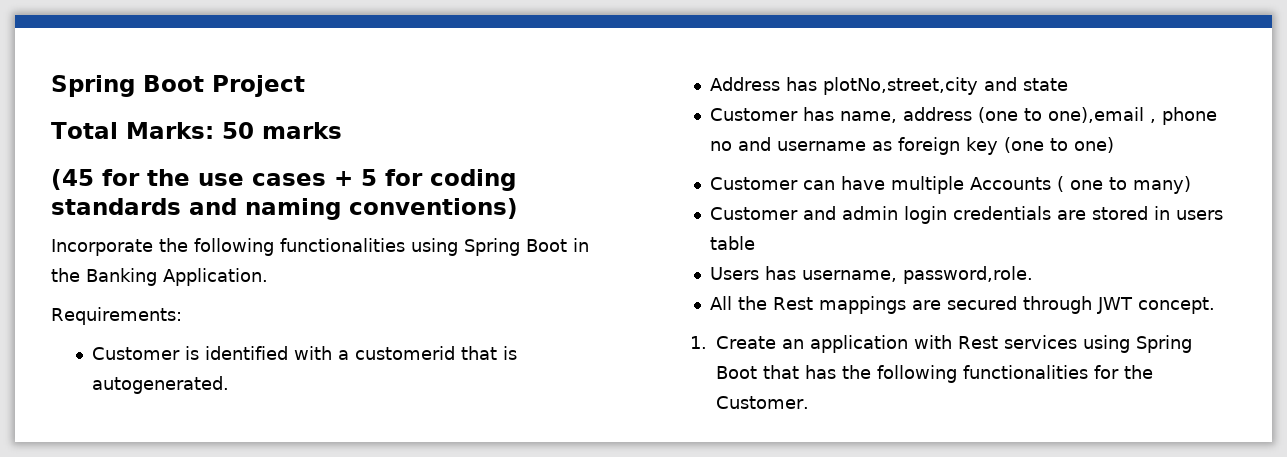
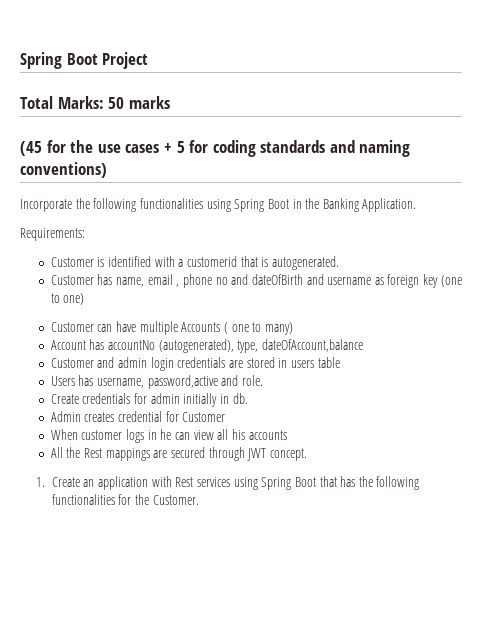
[709,77,1068,95] // Address has plotNo,street,city and state -> (339, 263) none
[902,107,1144,123] address (one to one),email -> [147,274,173,285] email
(771, 144) none -> [251,274,324,285] dateOfBirth and
(1191, 185) none -> [50,339,363,353] // Account has accountNo (autogenerated), type, dateOfAccount,balance
[902,266,1033,284] password,role. -> [147,375,263,389] [50,393,248,407] [50,411,226,422] [50,429,287,443] password,active and role. // Create credentials for admin initially in db. // Admin creates credential for Customer // When customer logs in he can view all his accounts

